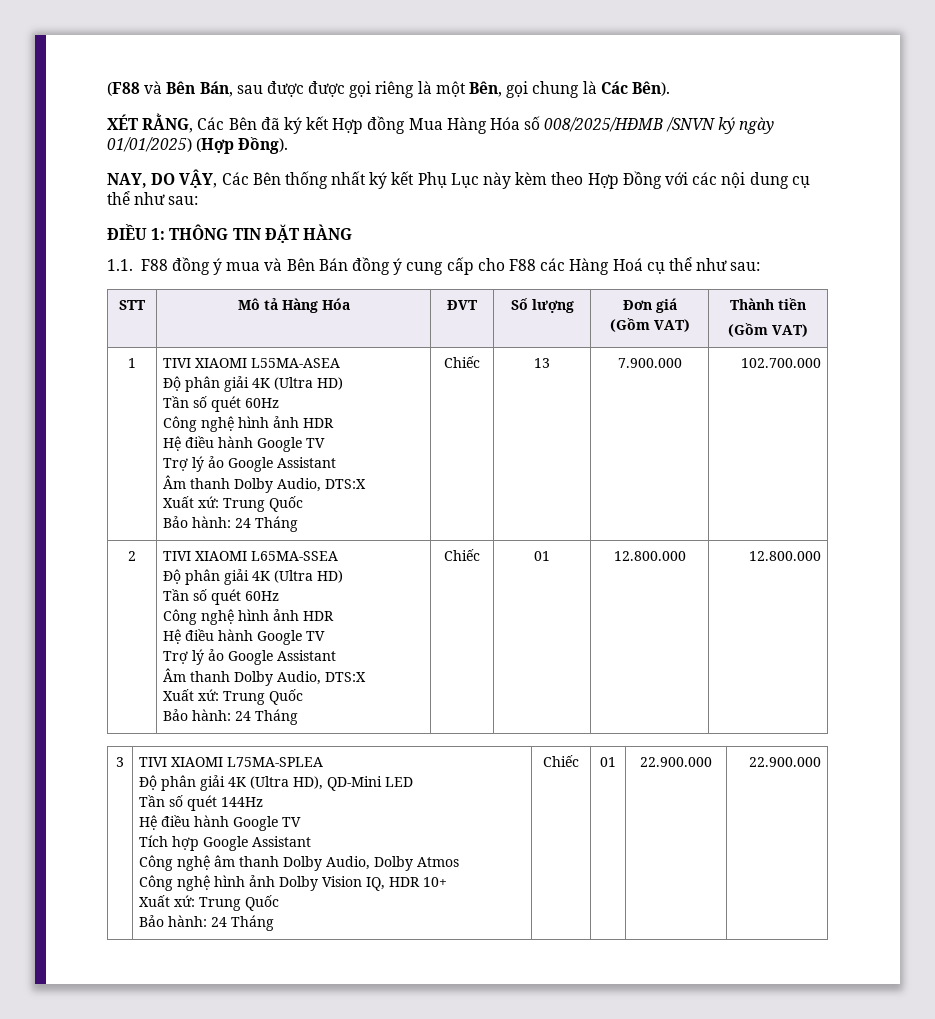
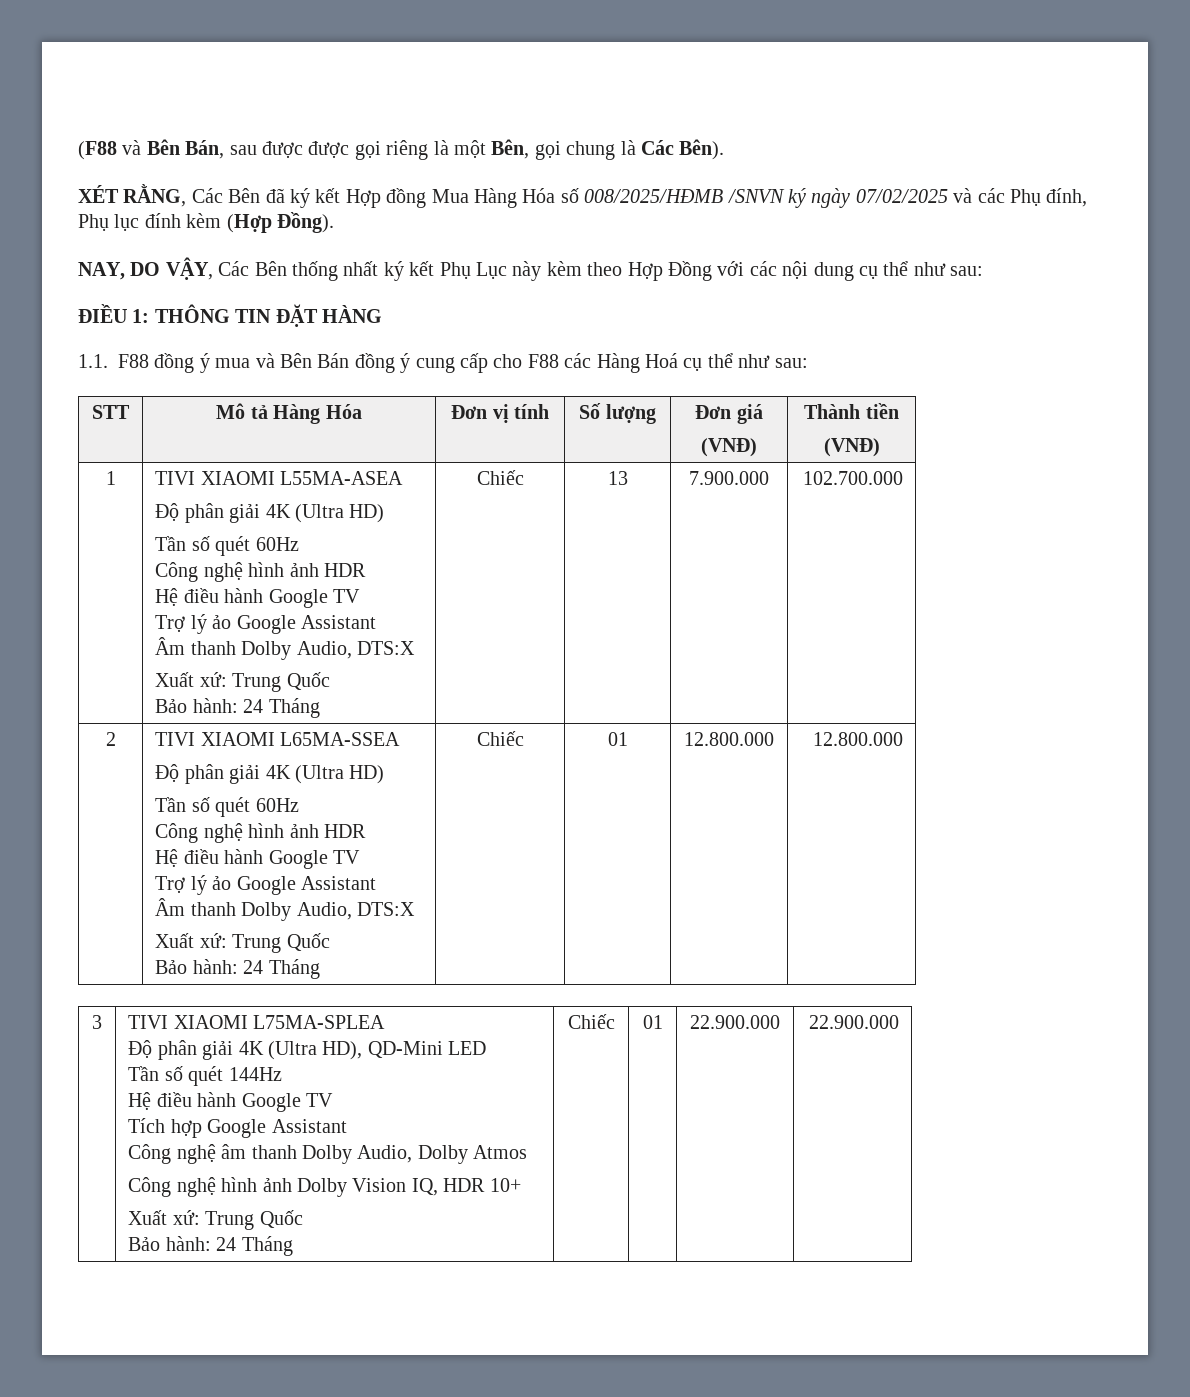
[107,137,192,152] 01/01/2025) -> [855,188,1088,207] [78,213,222,231] 07/02/2025 và các Phụ đính, Phụ lục đính kèm
[447,300,477,310] ĐVT -> [451,404,549,423] Đơn vị tính
[609,318,690,332] (Gồm VAT) -> [701,438,757,457] (VNĐ)
[728,323,808,337] (Gồm VAT) -> [823,438,880,457] (VNĐ)

